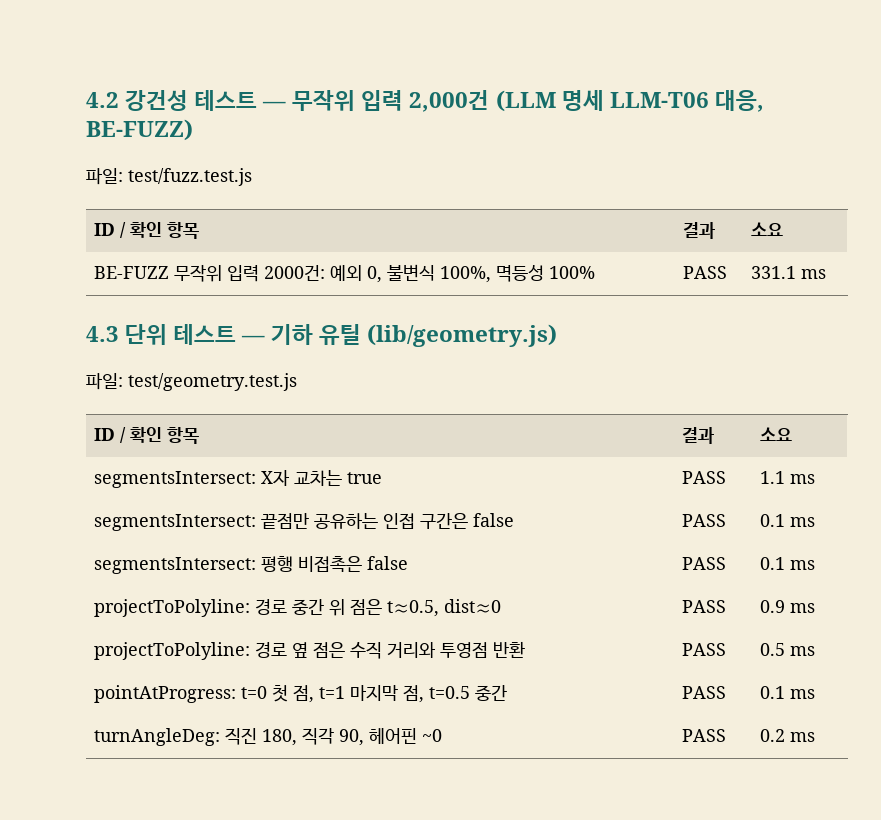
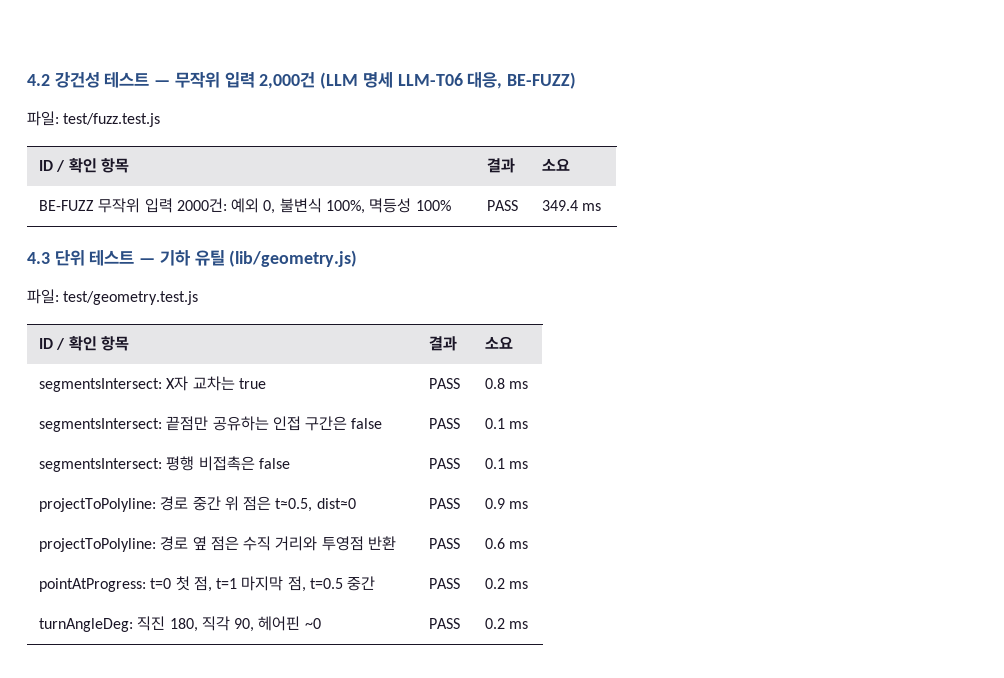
[750,266,796,279] 331.1 -> [541,200,578,211] 349.4
[759,471,785,484] 1.1 -> [484,378,505,389] 0.8
[759,643,785,656] 0.5 -> [484,538,505,549] 0.6
[759,686,785,699] 0.1 -> [484,578,505,589] 0.2

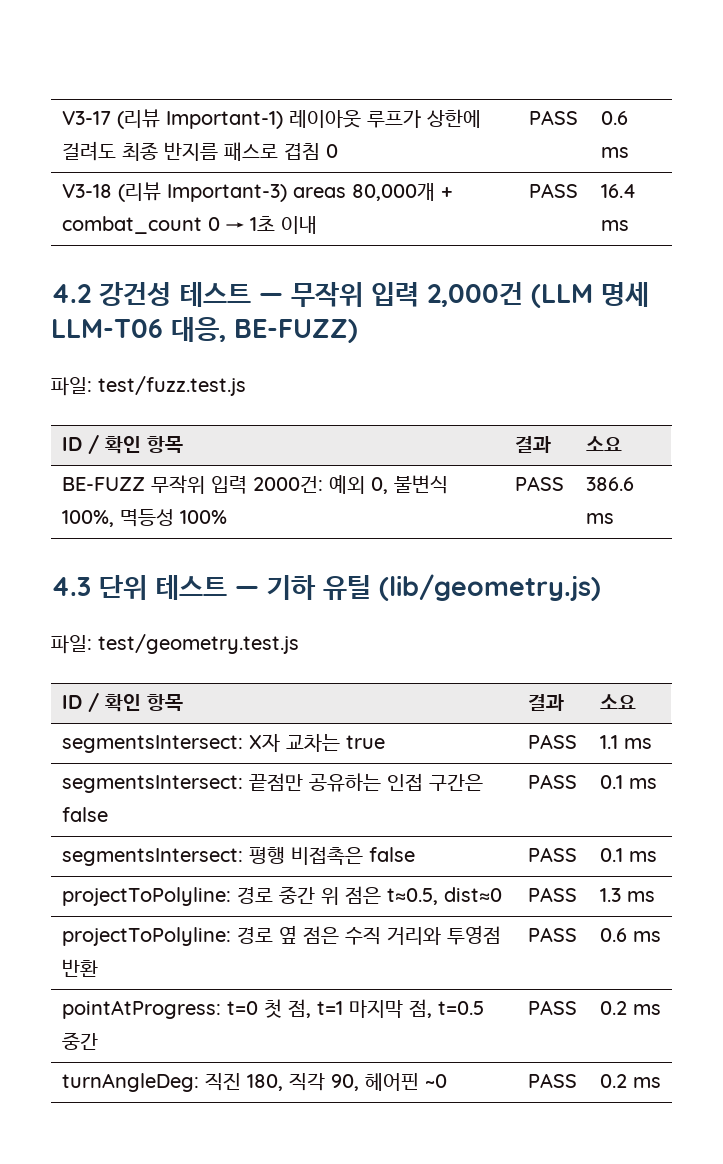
(27, 80) none -> [61,109,481,129] [61,141,338,161] [528,110,578,125] [600,111,628,125] [600,147,629,158] [61,182,452,202] [61,216,317,234] [528,183,578,198] [600,184,636,198] [600,220,629,231] V3-17 (리뷰 Important-1) 레이아웃 루프가 상한에 걸려도 최종 반지름 패스로 겹침 0 | PASS | 0.6 ms // V3-18 (리뷰 Important-3) areas 80,000개 + combat_count 0 → 1초 이내 | PASS | 16.4 ms //
[541,200,578,211] 349.4 -> [585,477,634,491] 386.6
[484,378,505,389] 0.8 -> [599,735,618,749] 1.1
[484,498,505,509] 0.9 -> [599,888,621,902] 1.3

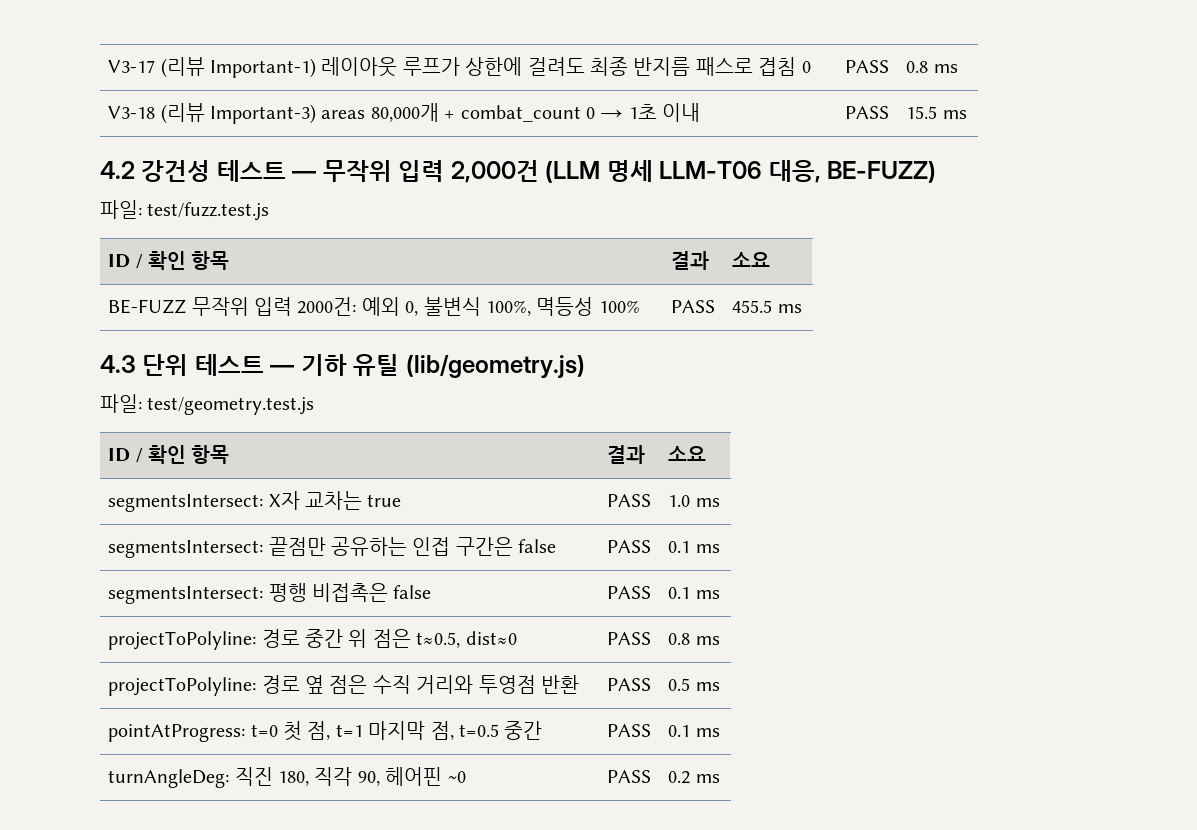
[600,111,628,125] 0.6 -> [906,61,929,73] 0.8
[600,184,636,198] 16.4 -> [906,106,938,119] 15.5
[585,477,634,491] 386.6 -> [732,300,773,313] 455.5
[599,735,618,749] 1.1 -> [668,495,691,507] 1.0
[599,888,621,902] 1.3 -> [668,633,691,645] 0.8
[599,928,627,942] 0.6 -> [668,678,691,691] 0.5
[599,1001,627,1015] 0.2 -> [668,725,691,737] 0.1

